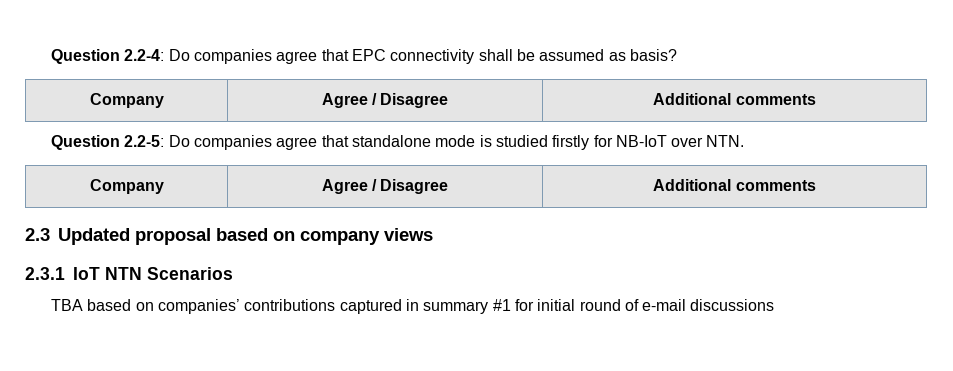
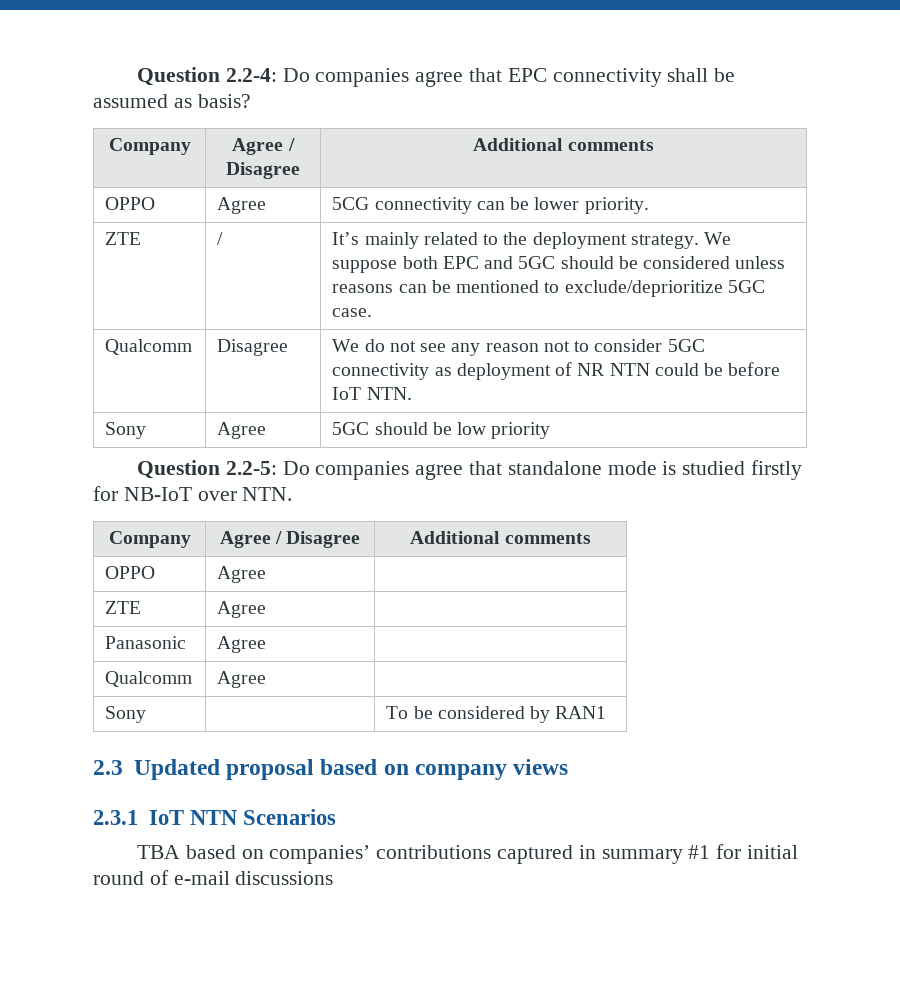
(816, 99) none -> [105,197,156,210] [217,197,267,214] [332,197,649,214] [105,232,142,245] [217,232,224,245] [332,232,732,249] [332,256,786,273] [332,280,765,297] [332,308,373,317] [105,339,193,355] [217,339,289,356] [332,339,705,356] [332,362,781,380] [332,387,412,400] [105,422,147,439] [217,422,267,439] [332,422,551,439] // OPPO | Agree | 5CG connectivity can be lower priority. // ZTE | / | It’s mainly related to the deployment strategy. We suppose both EPC and 5GC should be considered unless reasons can be mentioned to exclude/deprioritize 5GC case. // Qualcomm | Disagree | We do not see any reason not to consider 5GC connectivity as deployment of NR NTN could be before IoT NTN. // Sony | Agree | 5GC should be low priority
(816, 185) none -> [105,566,156,579] [217,566,267,583] [105,601,142,614] [217,601,267,618] [105,636,187,649] [217,636,267,653] [105,671,193,687] [217,671,267,688] [105,706,147,723] [386,706,607,723] // OPPO | Agree | // ZTE | Agree | // Panasonic | Agree | // Qualcomm | Agree | // Sony | | To be considered by RAN1

